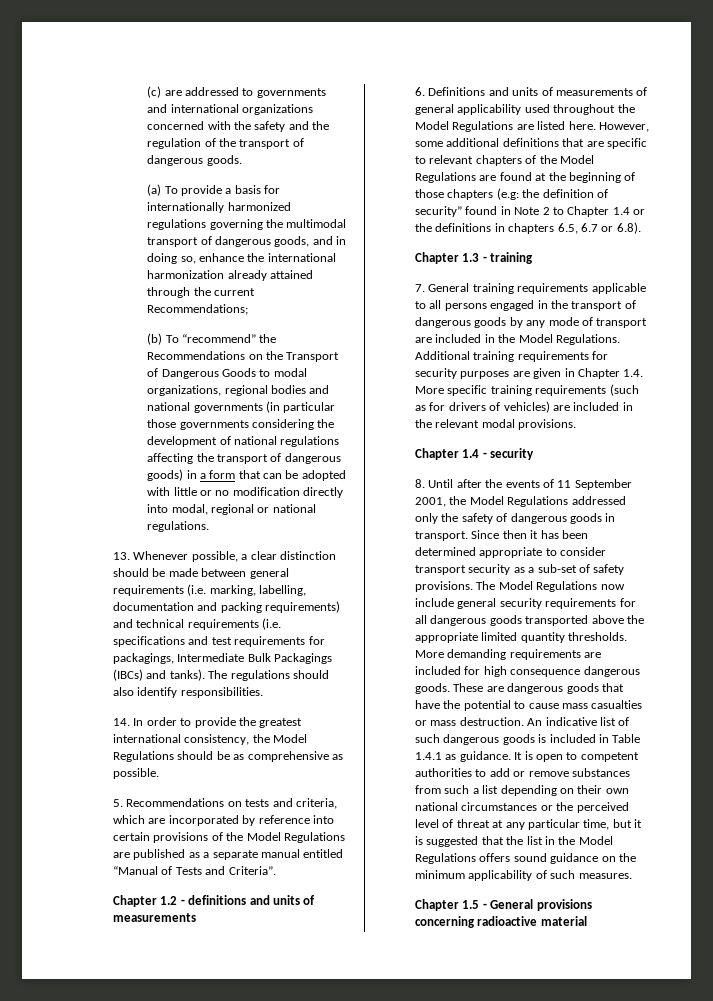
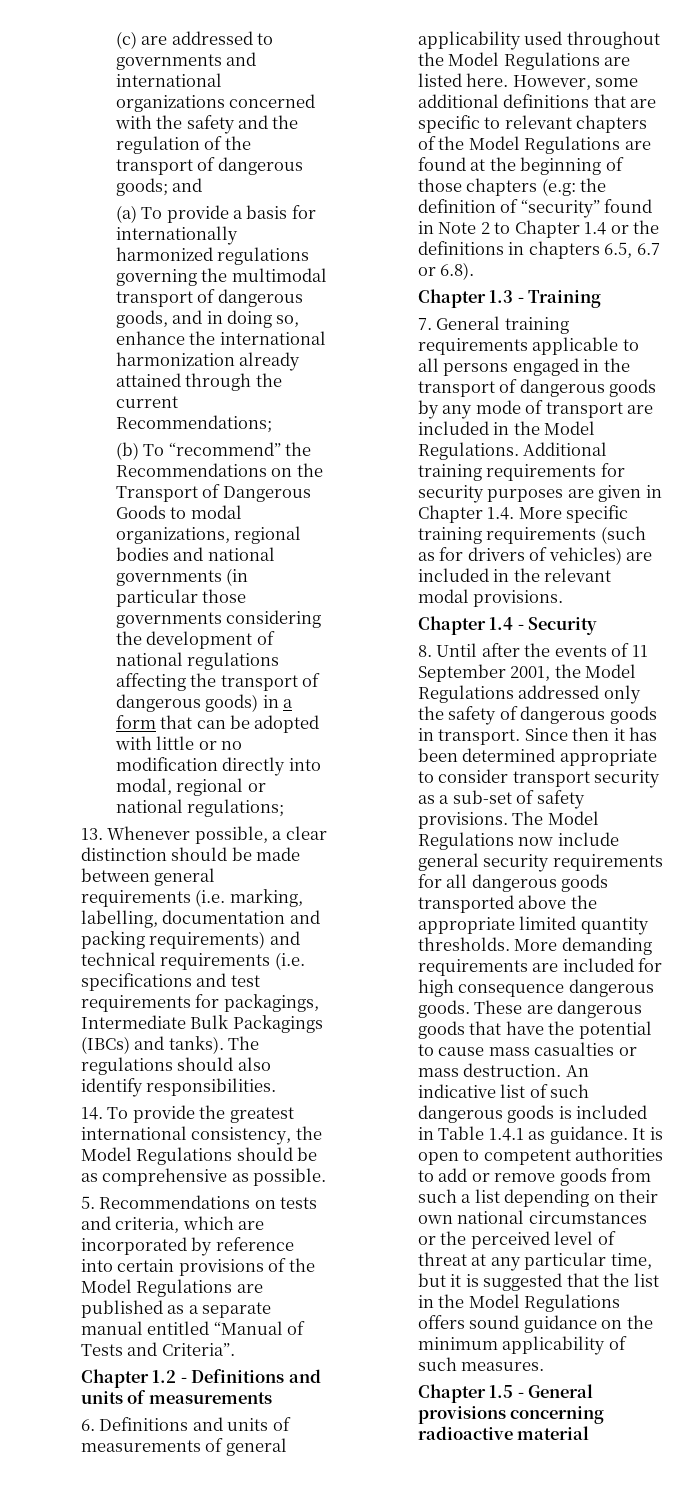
[206,155,242,166] goods. -> [115,178,203,196] goods; and
[147,521,210,532] regulations. -> [187,799,285,817] regulations;
[133,717,192,726] In order to -> [107,1107,129,1119] To
[188,895,247,905] definitions -> [191,1369,285,1383] Definitions
[415,206,463,217] security” -> [520,199,600,218] “security”
[490,252,534,264] training -> [528,290,602,308] Training
[490,448,535,460] security -> [528,617,598,635] Security
[571,768,630,777] substances -> [559,1168,607,1186] goods

